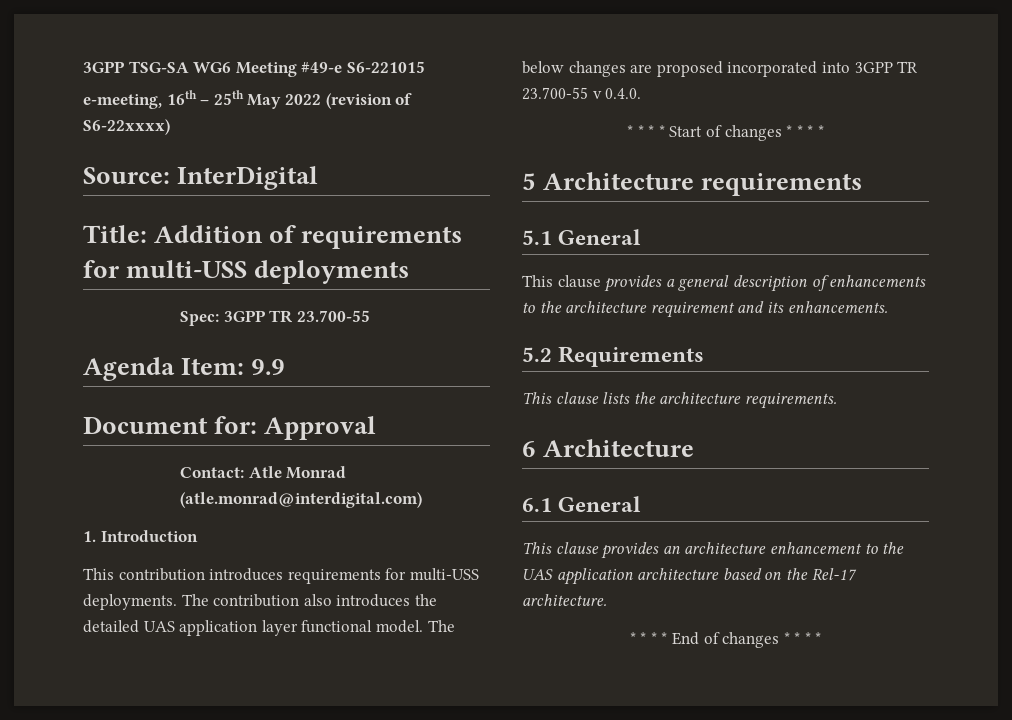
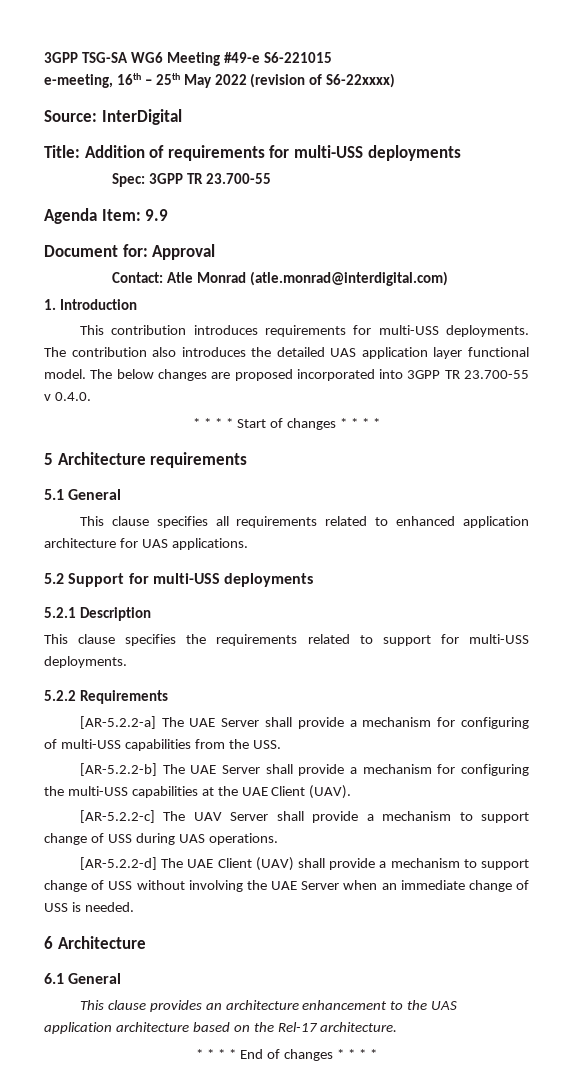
[604,275,927,292] [522,301,888,318] [522,346,705,367] [522,392,837,409] provides a general description of enhancements to the architecture requirement and its enhancements. // 5.2 Requirements // This clause lists the architecture requirements. -> [156,516,529,528] [44,538,248,550] [44,573,314,587] [44,607,152,621] [44,634,529,646] [44,656,127,668] [44,690,169,704] [79,716,529,729] [44,739,281,751] [79,763,529,776] [44,785,352,799] [79,810,530,823] [44,833,278,845] [79,857,529,871] [44,880,529,892] [44,902,134,912] specifies all requirements related to enhanced application architecture for UAS applications. // 5.2 Support for multi-USS deployments // 5.2.1 Description // This clause specifies the requirements related to support for multi-USS deployments. // 5.2.2 Requirements // [AR-5.2.2-a] The UAE Server shall provide a mechanism for configuring of multi-USS capabilities from the USS. // [AR-5.2.2-b] The UAE Server shall provide a mechanism for configuring the multi-USS capabilities at the UAE Client (UAV). // [AR-5.2.2-c] The UAV Server shall provide a mechanism to support change of USS during UAS operations. // [AR-5.2.2-d] The UAE Client (UAV) shall provide a mechanism to support change of USS without involving the UAE Server when an immediate change of USS is needed.

